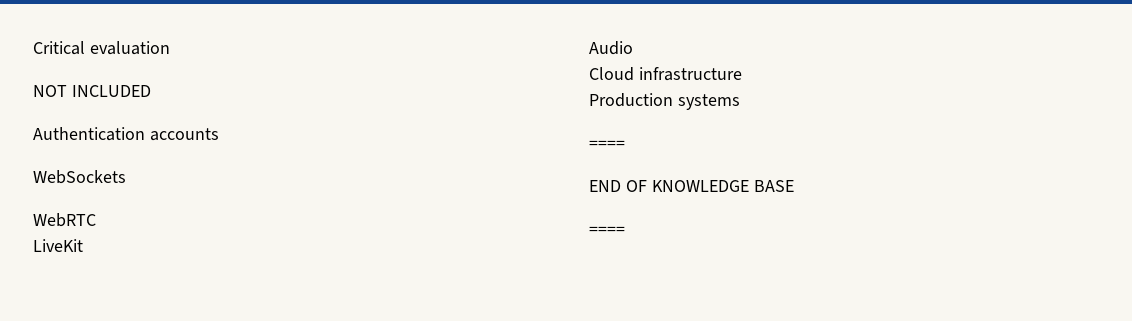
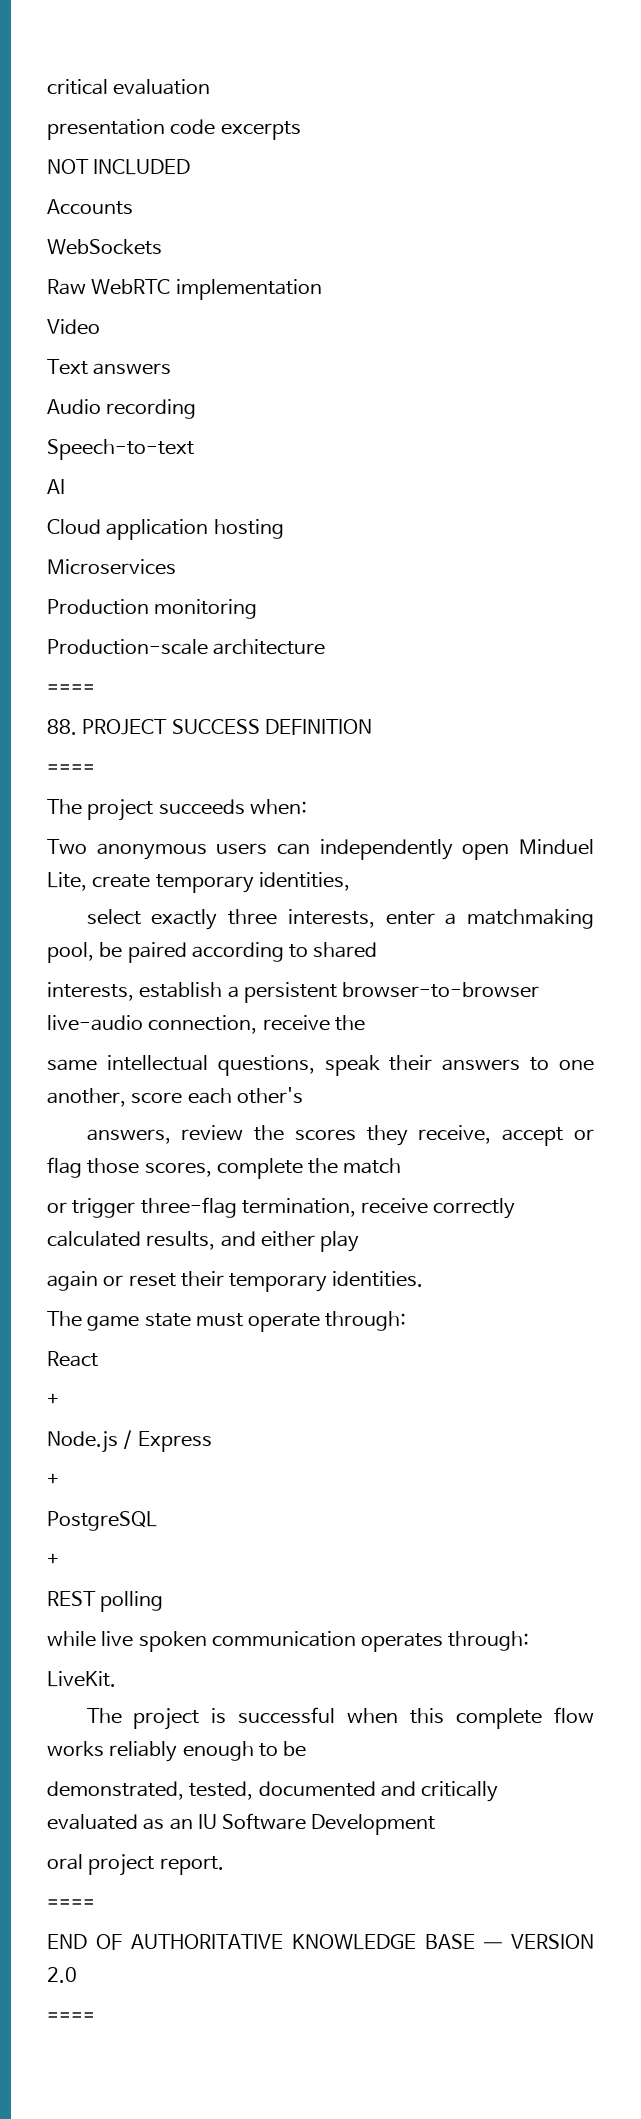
[33,41,85,55] Critical -> [47,79,108,95] critical
(170, 48) none -> [47,119,301,140] // presentation code excerpts
[33,127,219,141] Authentication accounts -> [47,199,133,215] Accounts
(126, 177) none -> [47,279,86,295] Raw
[33,239,83,252] [589,41,633,55] [589,67,742,81] [589,93,740,110] // LiveKit // Audio // Cloud infrastructure // Production systems -> [175,279,322,300] [47,319,100,335] [47,359,172,375] [47,399,197,419] [47,439,194,460] [47,479,65,494] [47,519,284,540] [47,559,176,575] [47,599,258,619] [47,639,326,655] [47,684,95,694] [47,719,372,735] [47,764,95,774] [47,799,307,821] [47,839,594,860] [47,872,350,893] [86,909,595,930] [47,942,378,963] [47,982,540,1003] [47,1015,365,1034] [47,1055,595,1076] [47,1087,303,1107] [86,1125,594,1146] [47,1157,402,1179] [47,1197,516,1219] [47,1231,360,1252] [47,1271,424,1292] [47,1311,407,1332] [47,1351,98,1367] [47,1393,59,1406] [47,1430,212,1453] [47,1473,59,1486] [47,1511,157,1531] [47,1553,59,1566] [47,1591,164,1612] [47,1631,530,1652] [47,1671,116,1687] [86,1707,594,1730] [47,1741,307,1762] [47,1781,499,1802] [47,1813,436,1835] [47,1854,224,1876] implementation // Video // Text answers // Audio recording // Speech-to-text // AI // Cloud application hosting // Microservices // Production monitoring // Production-scale architecture // ==== // 88. PROJECT SUCCESS DEFINITION // ==== // The project succeeds when: // Two anonymous users can independently open Minduel Lite, create temporary identities, // select exactly three interests, enter a matchmaking pool, be paired according to shared // interests, establish a persistent browser-to-browser live-audio connection, receive the // same intellectual questions, speak their answers to one another, score each other's // answers, review the scores they receive, accept or flag those scores, complete the match // or trigger three-flag termination, receive correctly calculated results, and either play // again or reset their temporary identities. // The game state must operate through: // React // + // Node.js / Express // + // PostgreSQL // + // REST polling // while live spoken communication operates through: // LiveKit. // The project is successful when this complete flow works reliably enough to be // demonstrated, tested, documented and critically evaluated as an IU Software Development // oral project report.
(647, 186) none -> [131,1934,284,1949] AUTHORITATIVE
(794, 186) none -> [483,1934,595,1949] [47,1967,77,1983] — VERSION 2.0

